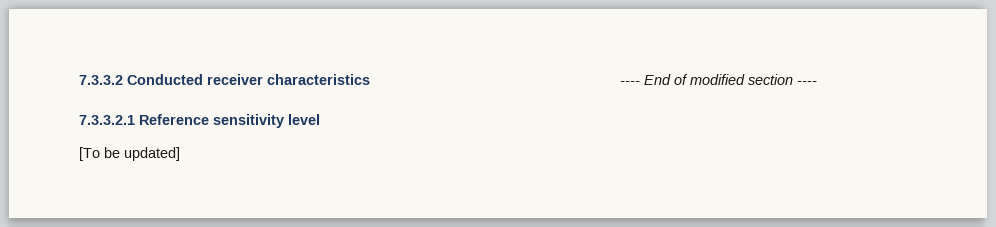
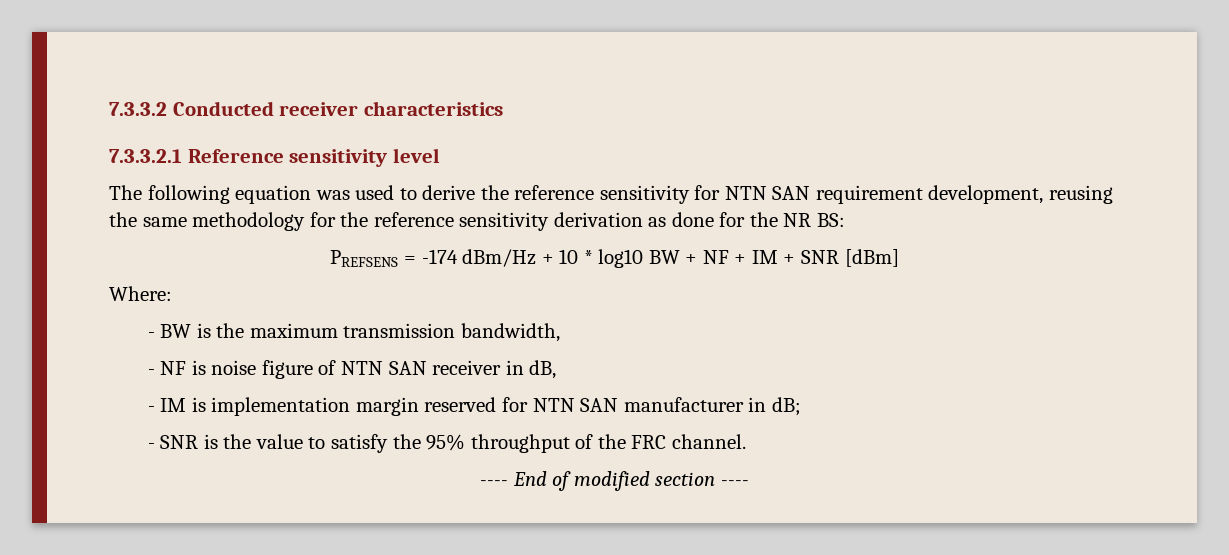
[79,147,180,161] [To be updated] -> [109,185,1114,204] [109,212,845,231] [330,249,899,268] [109,286,172,301] [147,323,561,342] [147,360,557,379] [147,397,801,416] [147,434,746,453] The following equation was used to derive the reference sensitivity for NTN SAN requirement development, reusing the same methodology for the reference sensitivity derivation as done for the NR BS: // PREFSENS = -174 dBm/Hz + 10 * log10 BW + NF + IM + SNR [dBm] // Where: // - BW is the maximum transmission bandwidth, // - NF is noise figure of NTN SAN receiver in dB, // - IM is implementation margin reserved for NTN SAN manufacturer in dB; // - SNR is the value to satisfy the 95% throughput of the FRC channel.

